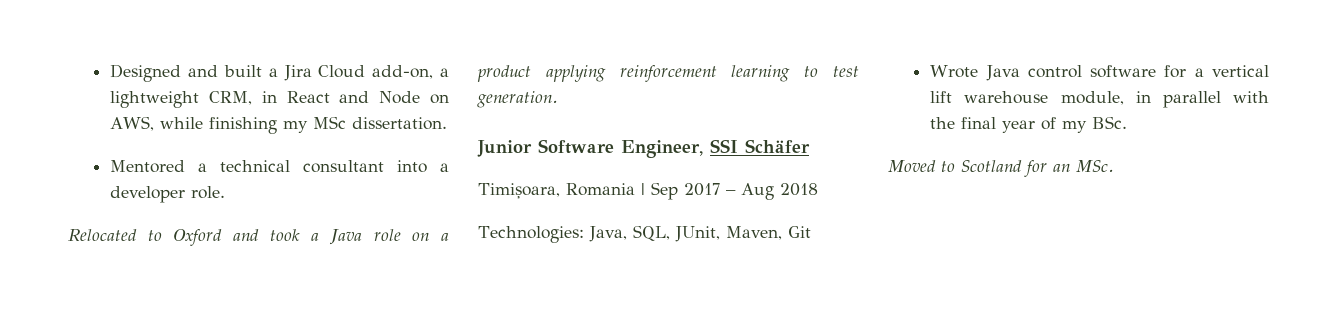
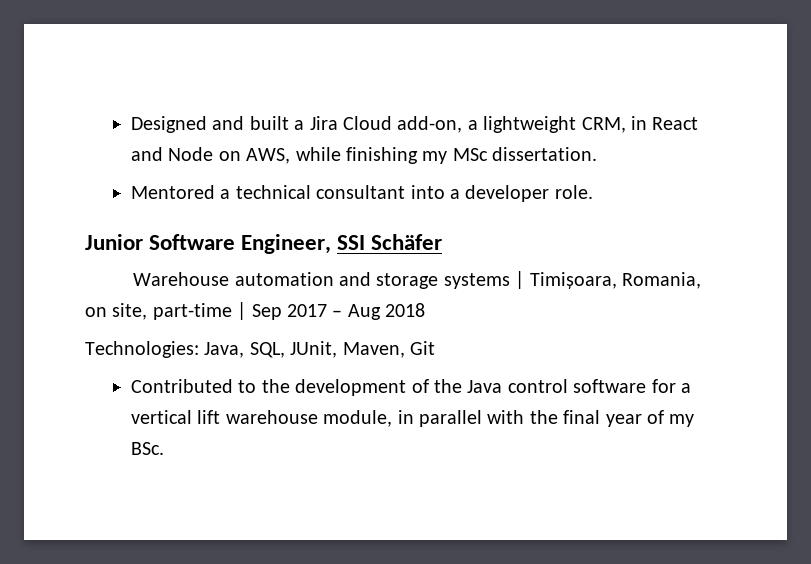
[68,229,450,246] [477,65,859,82] [477,91,558,108] // Relocated to Oxford and took a Java role on a product applying reinforcement learning to test generation. -> (593, 192) none
[478,183,635,199] Timișoara, Romania -> [133,271,701,289] [85,303,232,320] Warehouse automation and storage systems | Timișoara, Romania, on site, part-time
[930,65,979,78] Wrote -> [130,379,462,396] Contributed to the development of the
[888,160,1114,177] // Moved to Scotland for an MSc. -> (164, 448) none

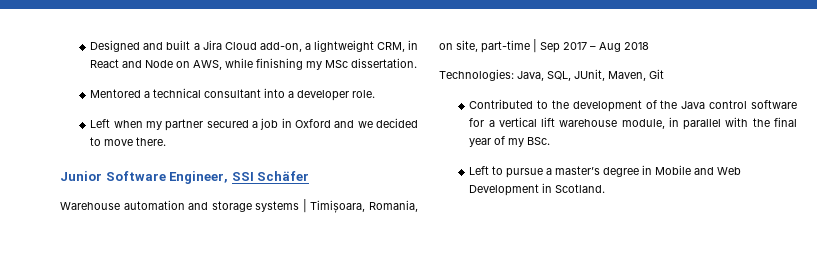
(593, 192) none -> [90,118,419,131] [90,137,167,146] // Left when my partner secured a job in Oxford and we decided to move there.
(164, 448) none -> [469,165,742,178] [469,183,606,196] // Left to pursue a master’s degree in Mobile and Web Development in Scotland.

